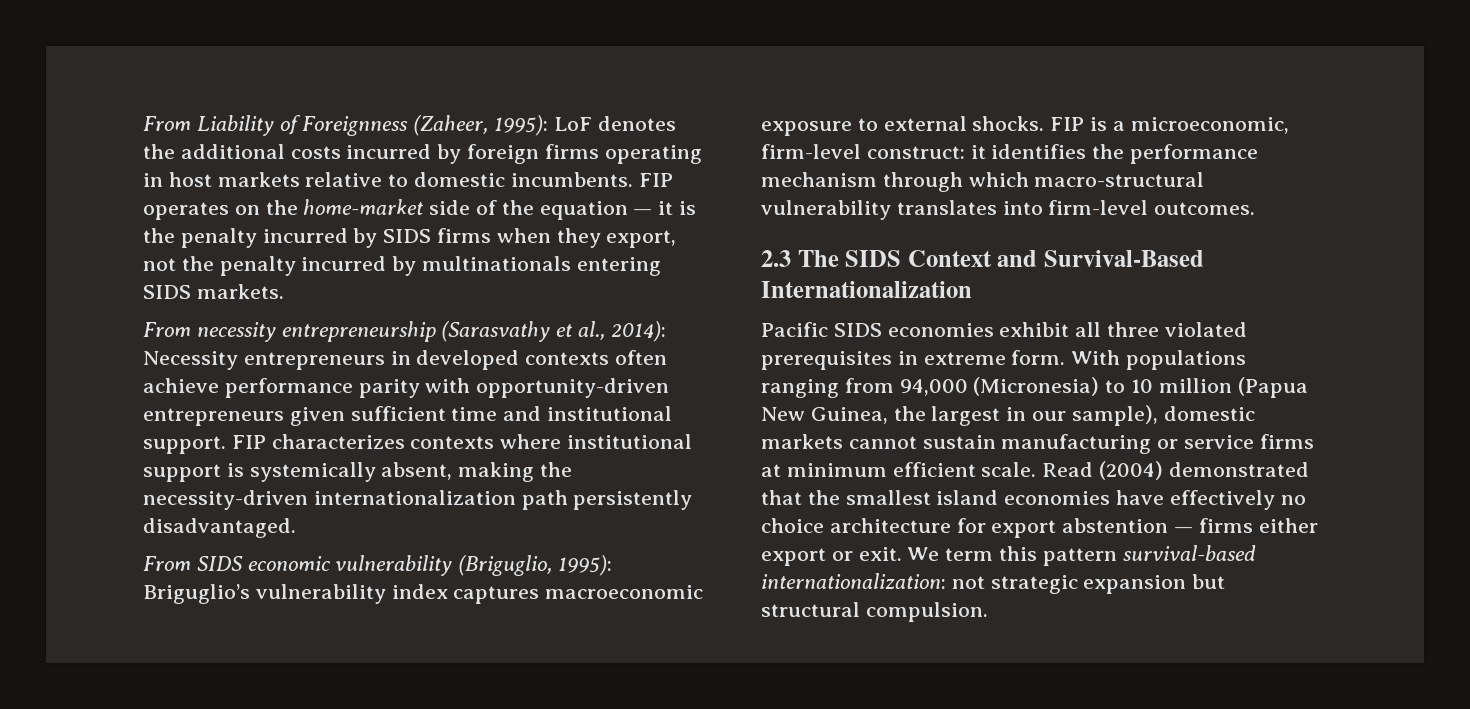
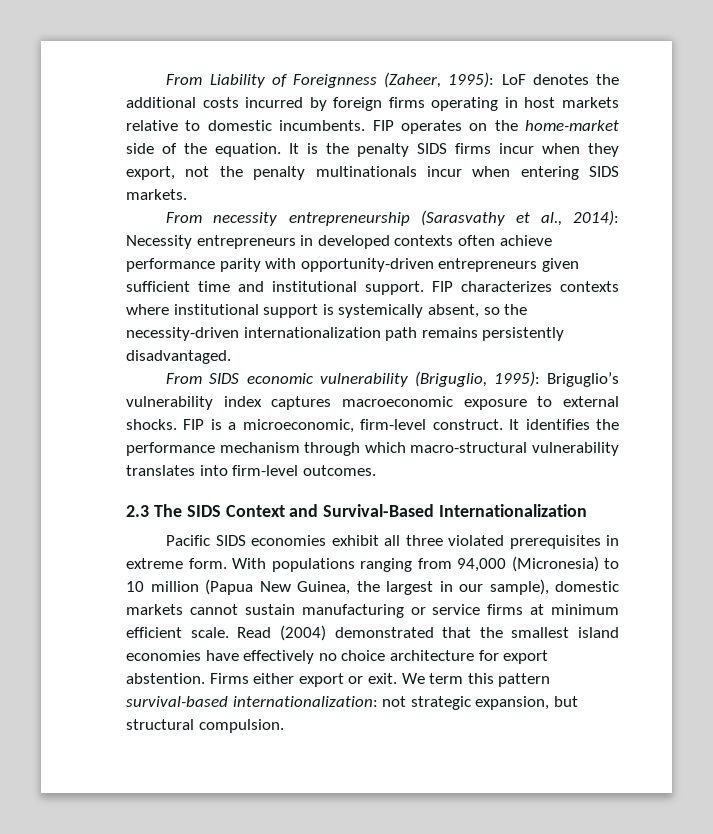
[539,201,674,220] equation — it -> [215,143,299,157] equation. It
[262,228,378,248] incurred by -> (409, 150) none
(492, 235) none -> [499,143,534,154] incur
[301,256,572,276] incurred by multinationals -> [315,166,511,177] multinationals incur when
[458,462,535,482] making -> [483,307,500,315] so
(568, 500) none -> [421,327,478,338] remains
[866,145,986,159] construct: it -> [432,419,520,430] construct. It
[1062,518,1253,533] abstention — firms -> [126,673,249,684] abstention. Firms
[1083,575,1187,594] expansion -> [475,696,550,710] expansion,

